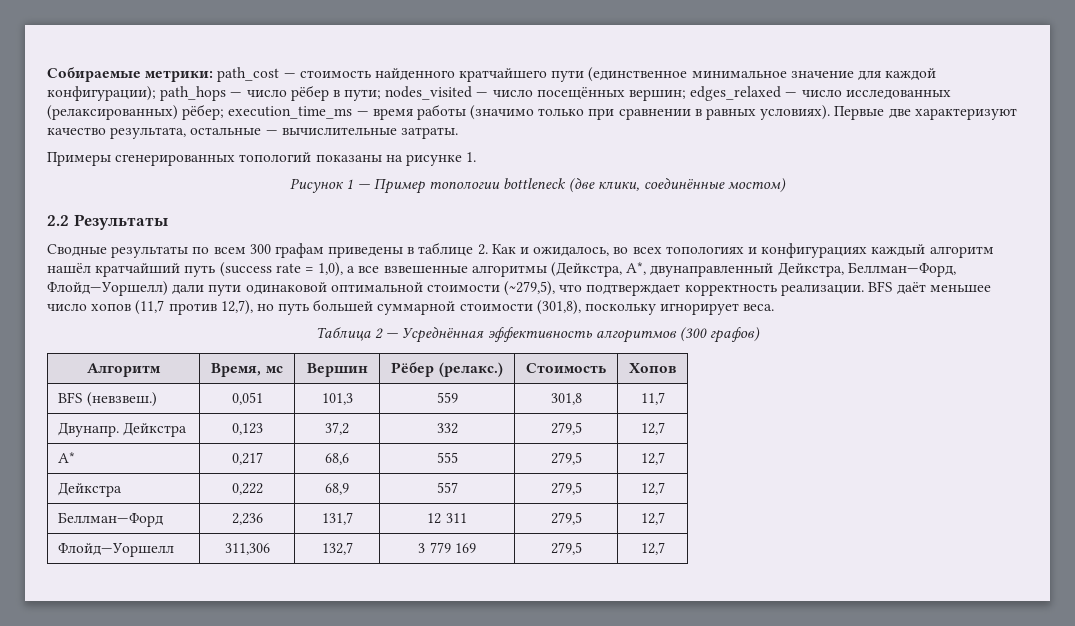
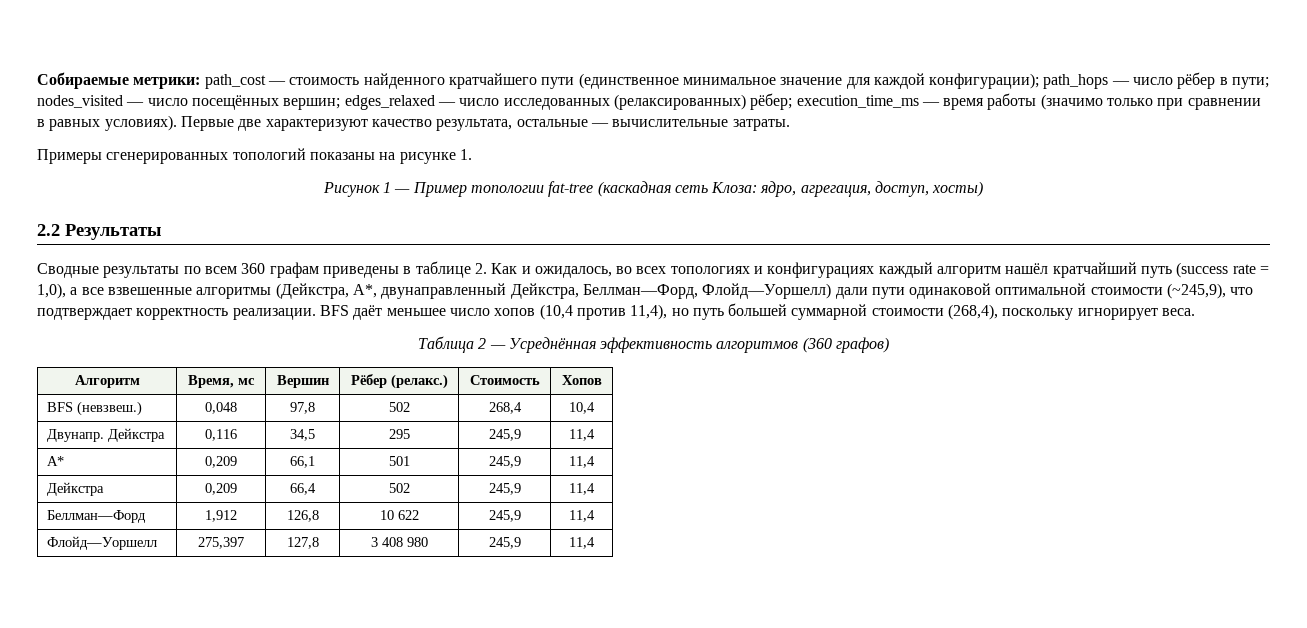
[503,177,786,193] bottleneck (две клики, соединённые мостом) -> [548,181,984,197] fat-tree (каскадная сеть Клоза: ядро, агрегация, доступ, хосты)
[249,244,271,254] 300 -> [241,263,266,274] 360
[504,281,556,296] (~279,5), -> [1167,283,1227,299] (~245,9),
[135,300,253,315] (11,7 против 12,7), -> [539,304,668,320] (10,4 против 11,4),
[536,300,581,315] (301,8), -> [948,304,999,320] (268,4),
[679,327,707,342] (300 -> [802,337,832,353] (360
[231,392,263,405] [321,393,353,405] [436,392,458,403] [550,393,582,405] [640,392,665,405] [58,422,188,437] [231,423,263,435] [325,422,349,435] [436,423,458,434] [550,422,582,435] [640,422,665,435] [58,452,76,463] [231,452,263,465] [325,453,349,465] [436,452,458,463] [550,452,582,465] [640,452,665,465] [58,482,123,497] [231,483,263,495] [325,483,349,495] [436,482,458,493] [550,482,582,495] [640,482,665,495] [58,512,164,527] [231,513,263,525] [321,512,353,525] [427,513,467,524] [550,512,582,525] [640,512,665,525] 0,051 | 101,3 | 559 | 301,8 | 11,7 // Двунапр. Дейкстра | 0,123 | 37,2 | 332 | 279,5 | 12,7 // A* | 0,217 | 68,6 | 555 | 279,5 | 12,7 // Дейкстра | 0,222 | 68,9 | 557 | 279,5 | 12,7 // Беллман—Форд | 2,236 | 131,7 | 12 311 | 279,5 | 12,7 -> [205,402,237,414] [290,402,315,414] [388,402,410,412] [488,402,522,414] [569,402,595,414] [47,428,166,442] [205,429,237,441] [290,429,315,441] [388,429,410,439] [488,429,521,441] [569,429,595,441] [47,456,65,466] [205,456,237,468] [290,456,315,468] [388,456,410,466] [488,456,521,468] [569,456,595,468] [47,482,105,496] [205,483,237,495] [290,483,316,495] [388,483,410,493] [488,483,521,495] [569,483,595,495] [47,510,147,523] [205,510,237,522] [286,510,319,522] [379,510,419,520] [488,510,521,522] [569,510,595,522] 0,048 | 97,8 | 502 | 268,4 | 10,4 // Двунапр. Дейкстра | 0,116 | 34,5 | 295 | 245,9 | 11,4 // A* | 0,209 | 66,1 | 501 | 245,9 | 11,4 // Дейкстра | 0,209 | 66,4 | 502 | 245,9 | 11,4 // Беллман—Форд | 1,912 | 126,8 | 10 622 | 245,9 | 11,4
[224,543,270,555] [321,542,353,555] 311,306 | 132,7 -> [198,537,244,549] [286,537,319,549] 275,397 | 127,8
[429,542,476,553] [550,542,582,555] [640,542,665,555] 779 169 | 279,5 | 12,7 -> [381,537,428,547] [488,537,521,549] [569,537,595,549] 408 980 | 245,9 | 11,4

